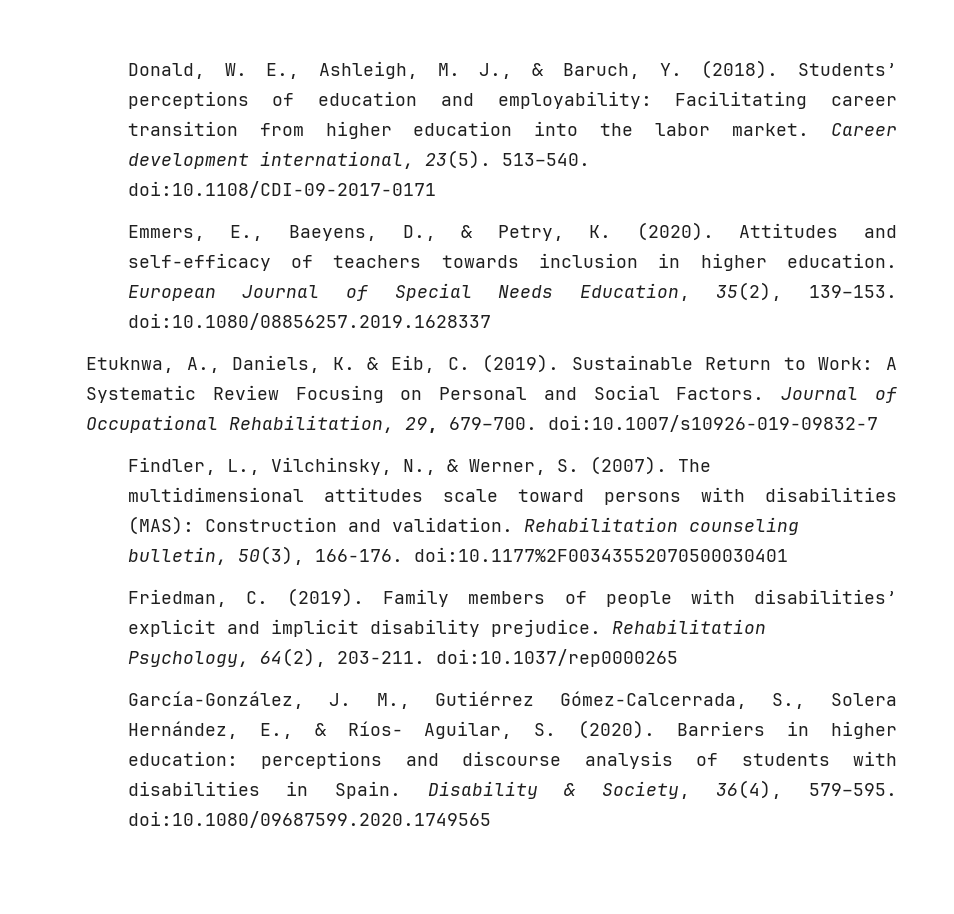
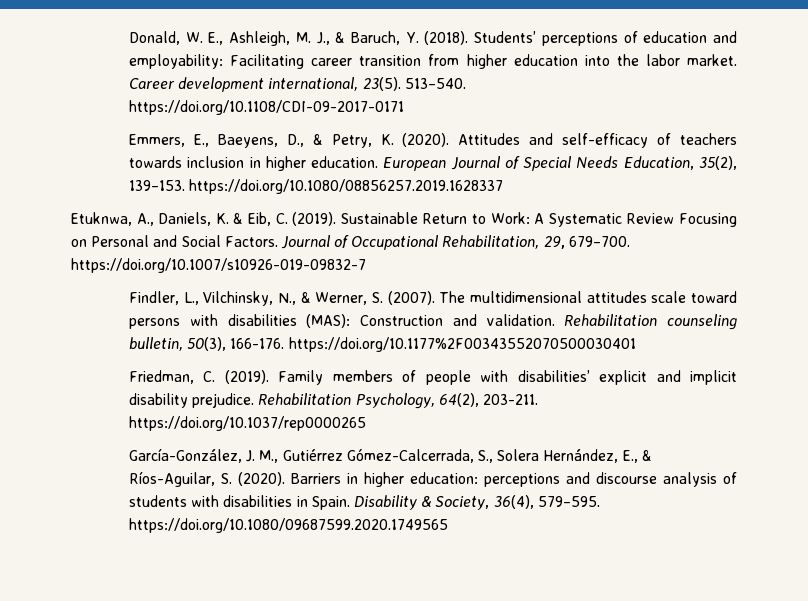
[127,181,436,198] doi:10.1108/CDI-09-2017-0171 -> [129,100,405,115] https://doi.org/10.1108/CDI-09-2017-0171
[127,313,491,330] doi:10.1080/08856257.2019.1628337 -> [189,179,504,194] https://doi.org/10.1080/08856257.2019.1628337
[548,415,878,432] doi:10.1007/s10926-019-09832-7 -> [71,258,366,273] https://doi.org/10.1007/s10926-019-09832-7
[413,547,788,562] doi:10.1177%2F00343552070500030401 -> [288,337,636,352] https://doi.org/10.1177%2F00343552070500030401
[435,649,678,667] doi:10.1037/rep0000265 -> [129,416,367,431] https://doi.org/10.1037/rep0000265
[347,721,513,739] Ríos- Aguilar, -> [129,471,216,487] Ríos-Aguilar,
[127,811,491,828] doi:10.1080/09687599.2020.1749565 -> [129,518,449,533] https://doi.org/10.1080/09687599.2020.1749565

